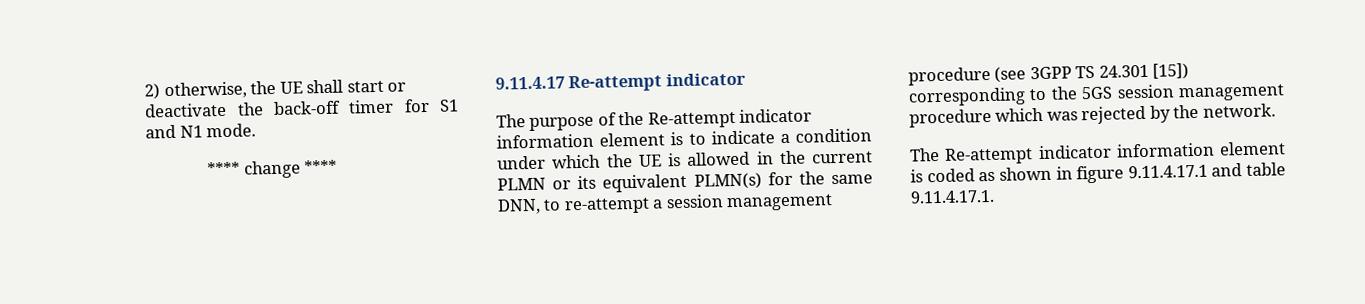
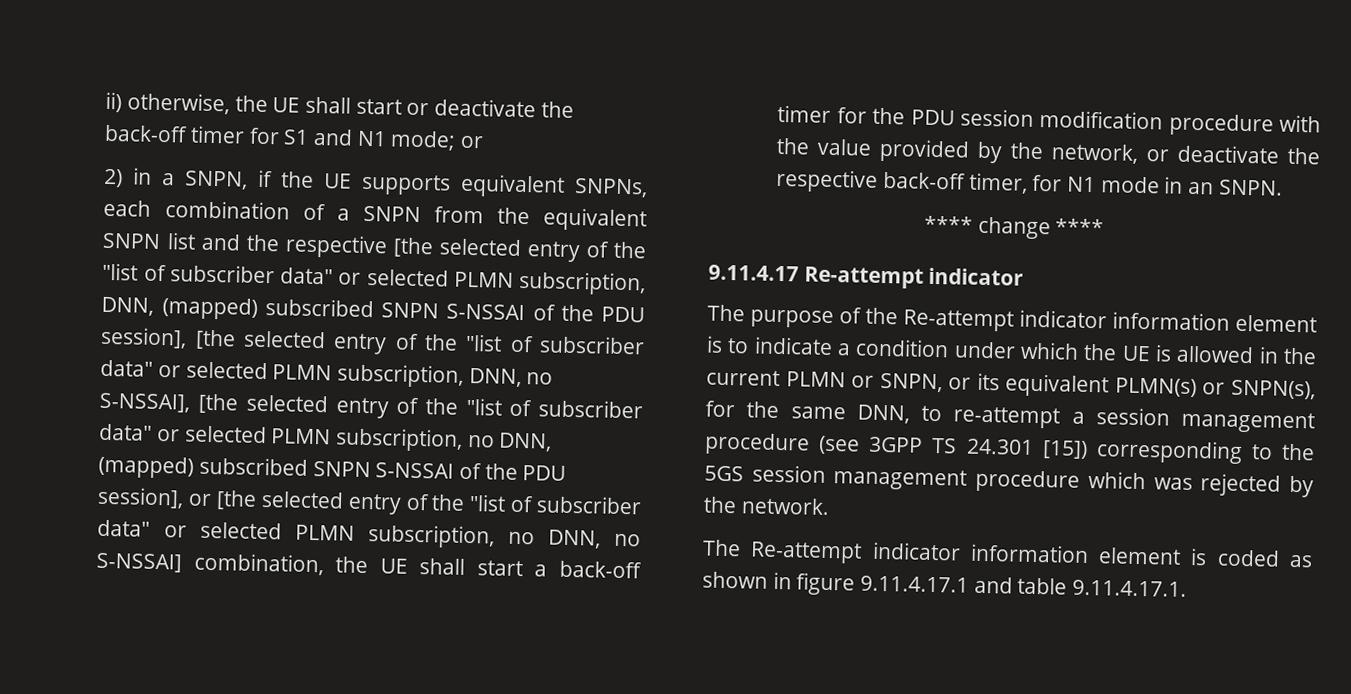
[144,83,161,100] 2) -> [105,91,123,113] ii)
[206,123,257,138] mode. -> [390,130,485,151] [103,167,648,198] [103,199,647,232] [102,232,647,263] [102,262,646,296] [101,296,645,323] [100,326,645,355] [100,359,554,388] [99,392,643,419] [99,423,553,452] [98,455,567,481] [97,486,643,515] [97,519,641,549] [96,552,643,579] [777,104,1321,137] [776,137,1320,165] [776,168,1283,196] mode; or // 2) in a SNPN, if the UE supports equivalent SNPNs, each combination of a SNPN from the equivalent SNPN list and the respective [the selected entry of the "list of subscriber data" or selected PLMN subscription, DNN, (mapped) subscribed SNPN S-NSSAI of the PDU session], [the selected entry of the "list of subscriber data" or selected PLMN subscription, DNN, no S-NSSAI], [the selected entry of the "list of subscriber data" or selected PLMN subscription, no DNN, (mapped) subscribed SNPN S-NSSAI of the PDU session], or [the selected entry of the "list of subscriber data" or selected PLMN subscription, no DNN, no S-NSSAI] combination, the UE shall start a back-off timer for the PDU session modification procedure with the value provided by the network, or deactivate the respective back-off timer, for N1 mode in an SNPN.
(572, 185) none -> [879,372,972,393] SNPN, or
(762, 181) none -> [1202,379,1316,400] or SNPN(s),

